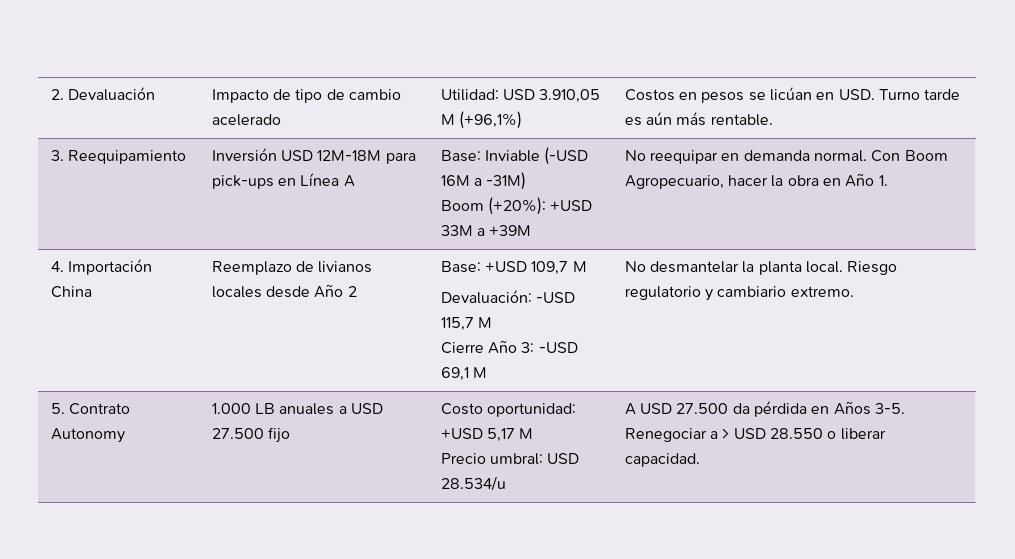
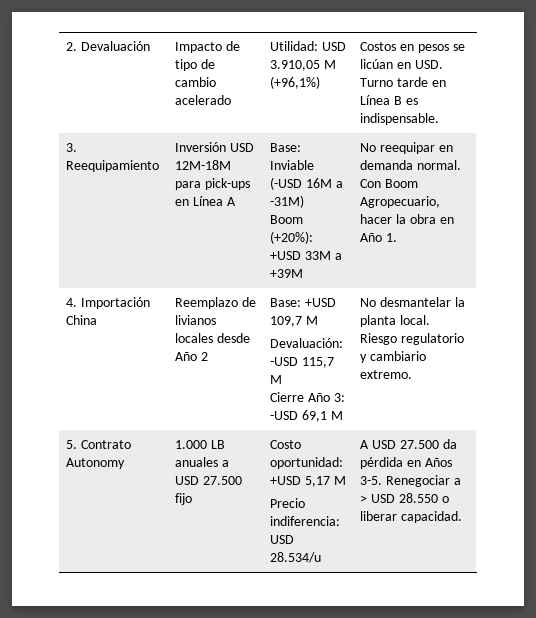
[624,112,773,126] es aún más rentable. -> [431,80,446,87] [360,95,418,105] [360,113,440,125] en Línea B es indispensable.
[489,453,543,465] umbral: -> [270,516,341,526] indiferencia:

